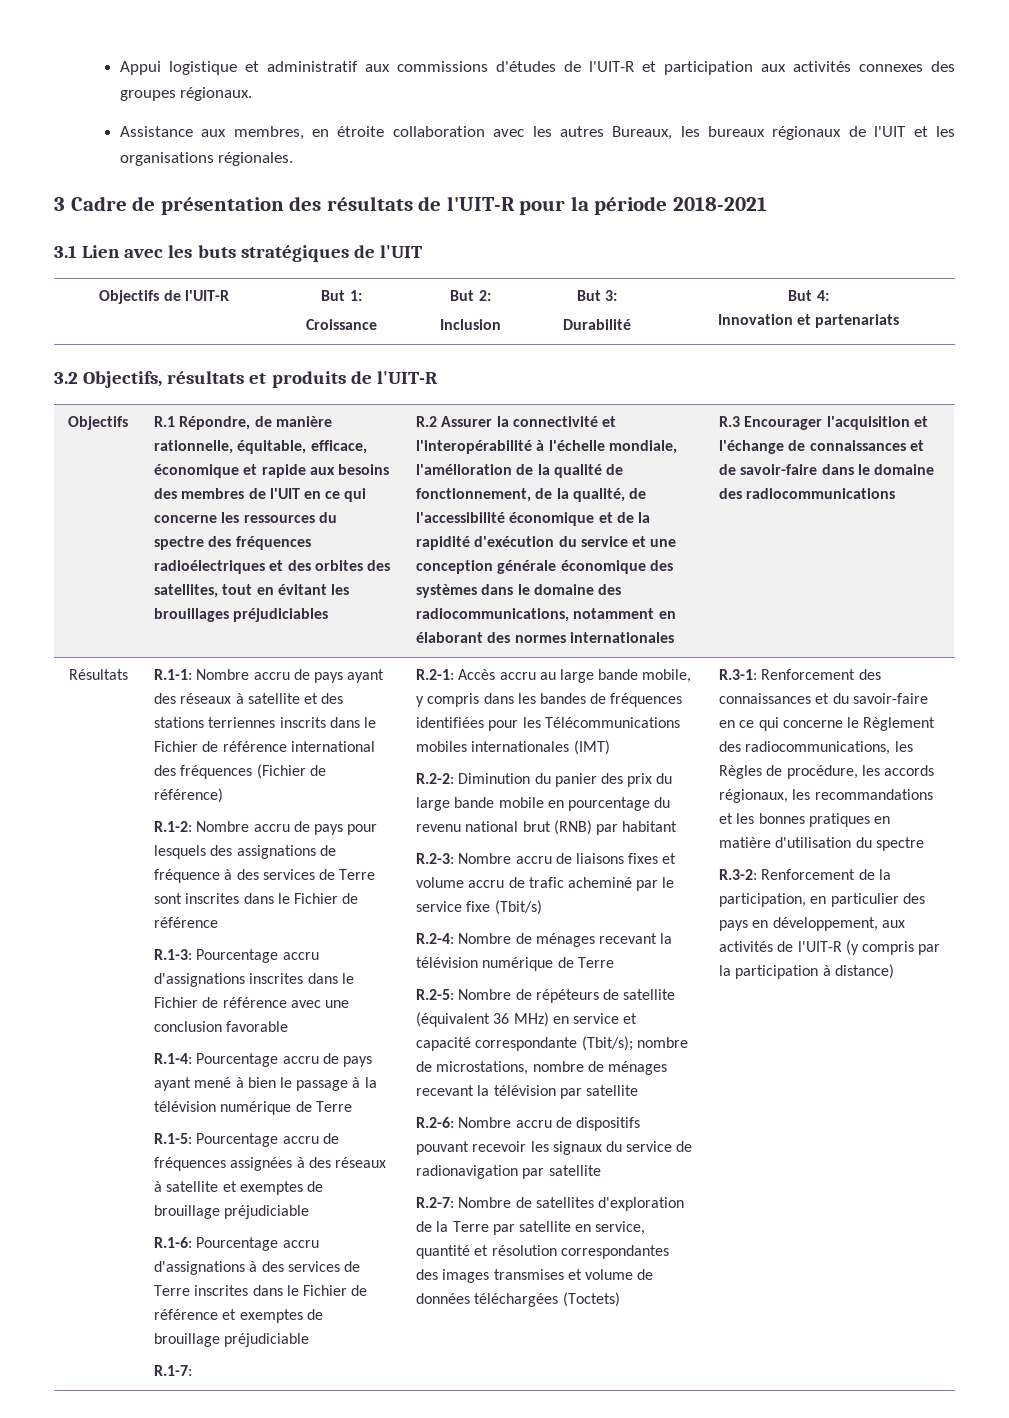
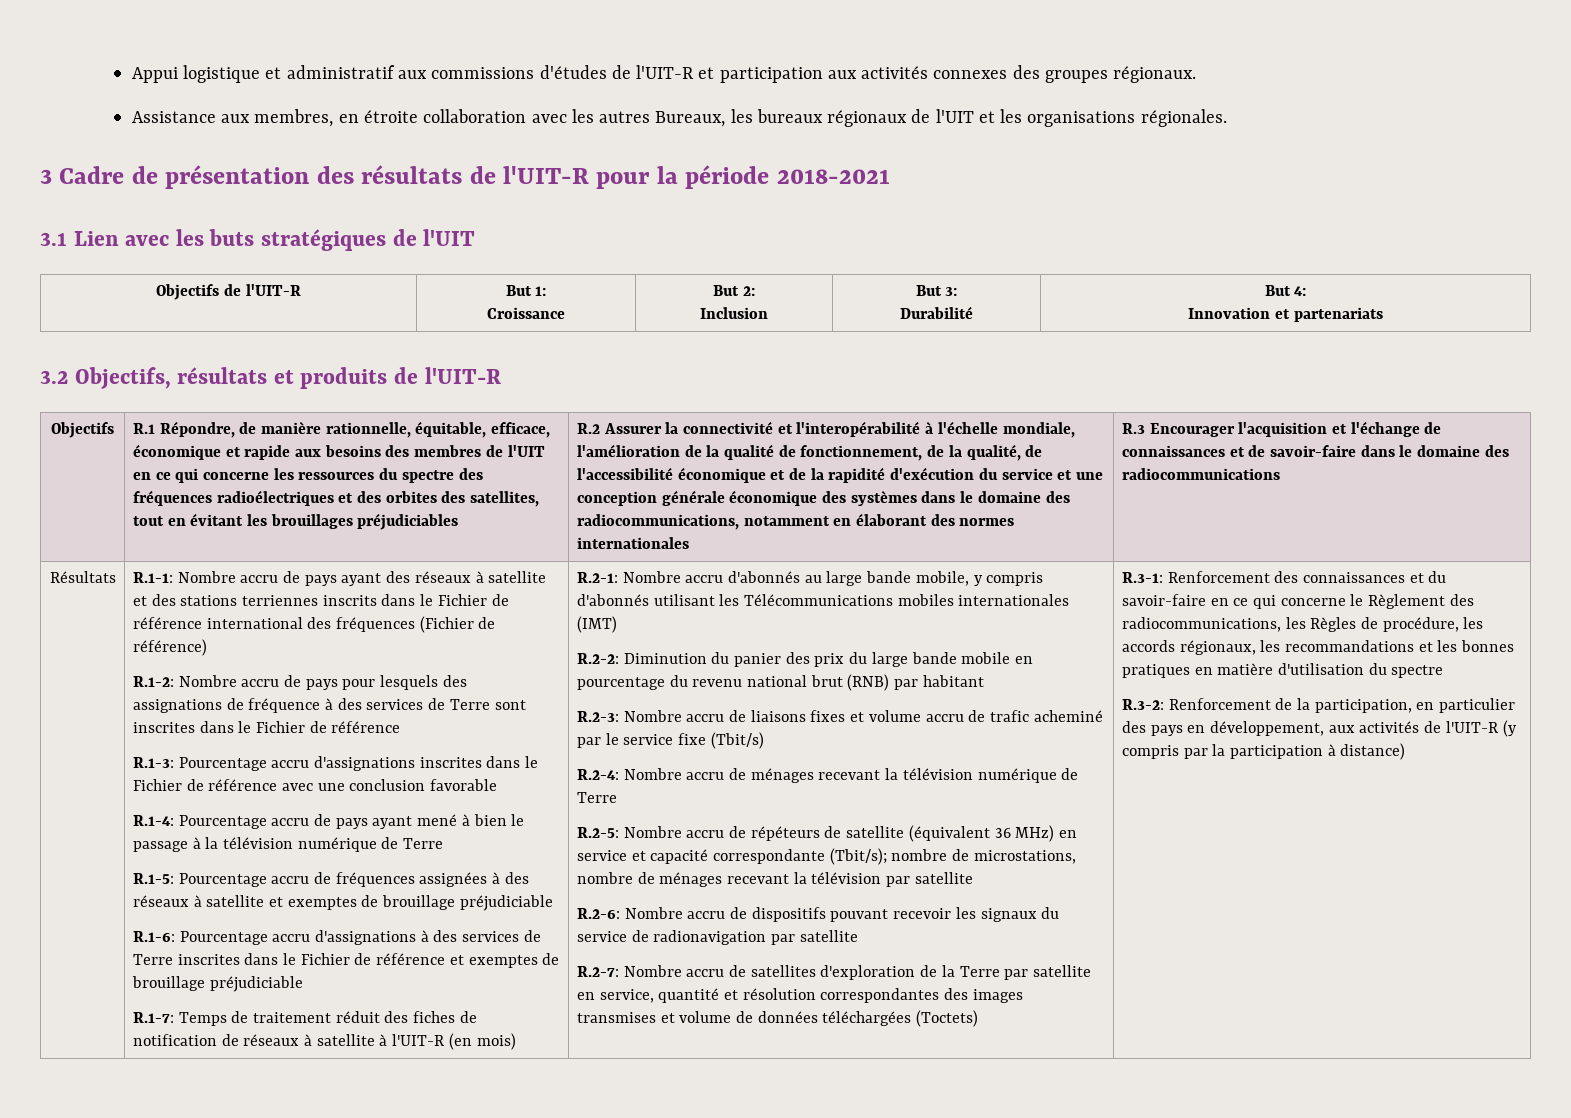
[416,669,536,680] | R.2-1: Accès accru -> [178,1011,477,1026] [132,1033,516,1050] [576,571,801,583] Temps de traitement réduit des fiches de notification de réseaux à satellite à l'UIT-R (en mois) | R.2-1: Nombre accru d'abonnés
[483,693,683,707] [416,717,519,731] dans les bandes de fréquences identifiées pour -> [576,594,715,606] d'abonnés utilisant
(512, 938) none -> [686,772,725,780] accru
(512, 994) none -> [686,830,725,838] accru
(512, 1202) none -> [686,969,725,977] accru

